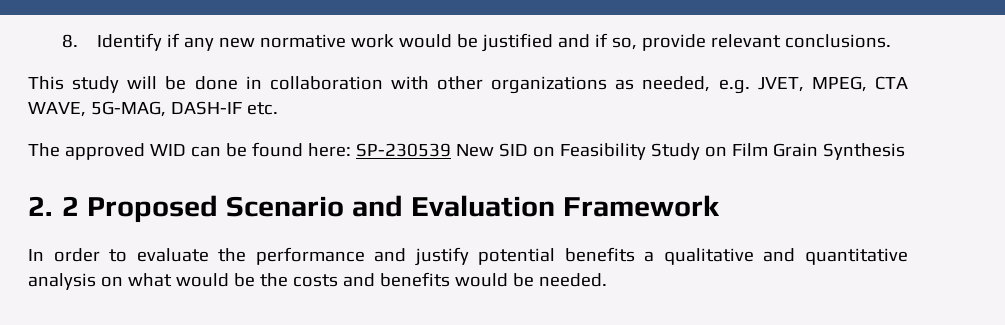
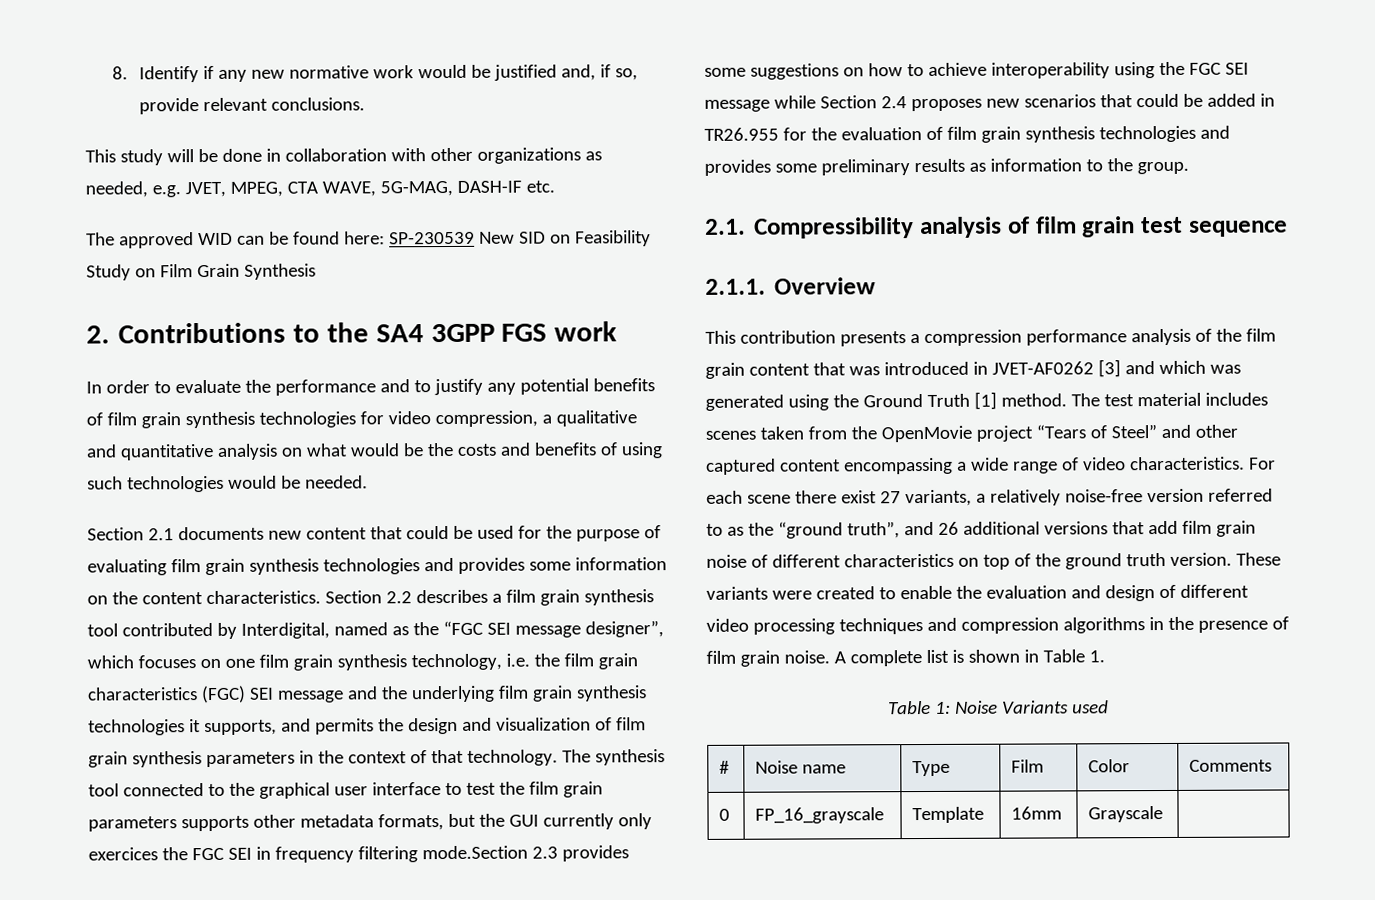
[557,34,590,48] and -> [560,64,596,81] and,
[62,195,720,223] 2 Proposed Scenario and Evaluation Framework -> [118,321,618,344] Contributions to the SA4 3GPP FGS work
[414,247,635,266] justify potential benefits -> [413,378,655,396] [86,410,538,429] to justify any potential benefits of film grain synthesis technologies for video compression,
(450, 279) none -> [599,442,663,459] [87,475,224,493] of using such technologies
(607, 280) none -> [87,525,661,542] [87,557,667,576] [87,589,654,606] [87,620,664,639] [87,653,638,671] [87,685,647,704] [88,717,646,736] [88,749,665,768] [88,781,603,799] [88,813,652,832] [88,845,629,863] [704,61,1249,80] [704,93,1275,112] [704,125,1230,143] [704,158,1189,176] [705,216,1288,239] [705,277,877,295] [705,328,1276,347] [705,359,1241,379] [705,391,1268,411] [705,424,1238,443] [706,456,1276,475] [706,488,1273,507] [706,520,1256,539] [706,552,1281,570] [706,584,1249,602] [706,616,1289,635] [706,649,1105,667] [888,700,1109,715] [719,760,731,774] [755,760,847,774] [912,760,951,777] [1011,759,1045,773] [1088,759,1131,773] [1189,759,1273,772] [719,808,731,821] [755,807,885,824] [912,806,985,824] [1011,806,1063,820] [1088,806,1164,823] // Section 2.1 documents new content that could be used for the purpose of evaluating film grain synthesis technologies and provides some information on the content characteristics. Section 2.2 describes a film grain synthesis tool contributed by Interdigital, named as the “FGC SEI message designer”, which focuses on one film grain synthesis technology, i.e. the film grain characteristics (FGC) SEI message and the underlying film grain synthesis technologies it supports, and permits the design and visualization of film grain synthesis parameters in the context of that technology. The synthesis tool connected to the graphical user interface to test the film grain parameters supports other metadata formats, but the GUI currently only exercices the FGC SEI in frequency filtering mode.Section 2.3 provides some suggestions on how to achieve interoperability using the FGC SEI message while Section 2.4 proposes new scenarios that could be added in TR26.955 for the evaluation of film grain synthesis technologies and provides some preliminary results as information to the group. // 2.1. Compressibility analysis of film grain test sequence // 2.1.1. Overview // This contribution presents a compression performance analysis of the film grain content that was introduced in JVET-AF0262 [3] and which was generated using the Ground Truth [1] method. The test material includes scenes taken from the OpenMovie project “Tears of Steel” and other captured content encompassing a wide range of video characteristics. For each scene there exist 27 variants, a relatively noise-free version referred to as the “ground truth”, and 26 additional versions that add film grain noise of different characteristics on top of the ground truth version. These variants were created to enable the evaluation and design of different video processing techniques and compression algorithms in the presence of film grain noise. A complete list is shown in Table 1. // Table 1: Noise Variants used // # | Noise name | Type | Film | Color | Comments // 0 | FP_16_grayscale | Template | 16mm | Grayscale |

